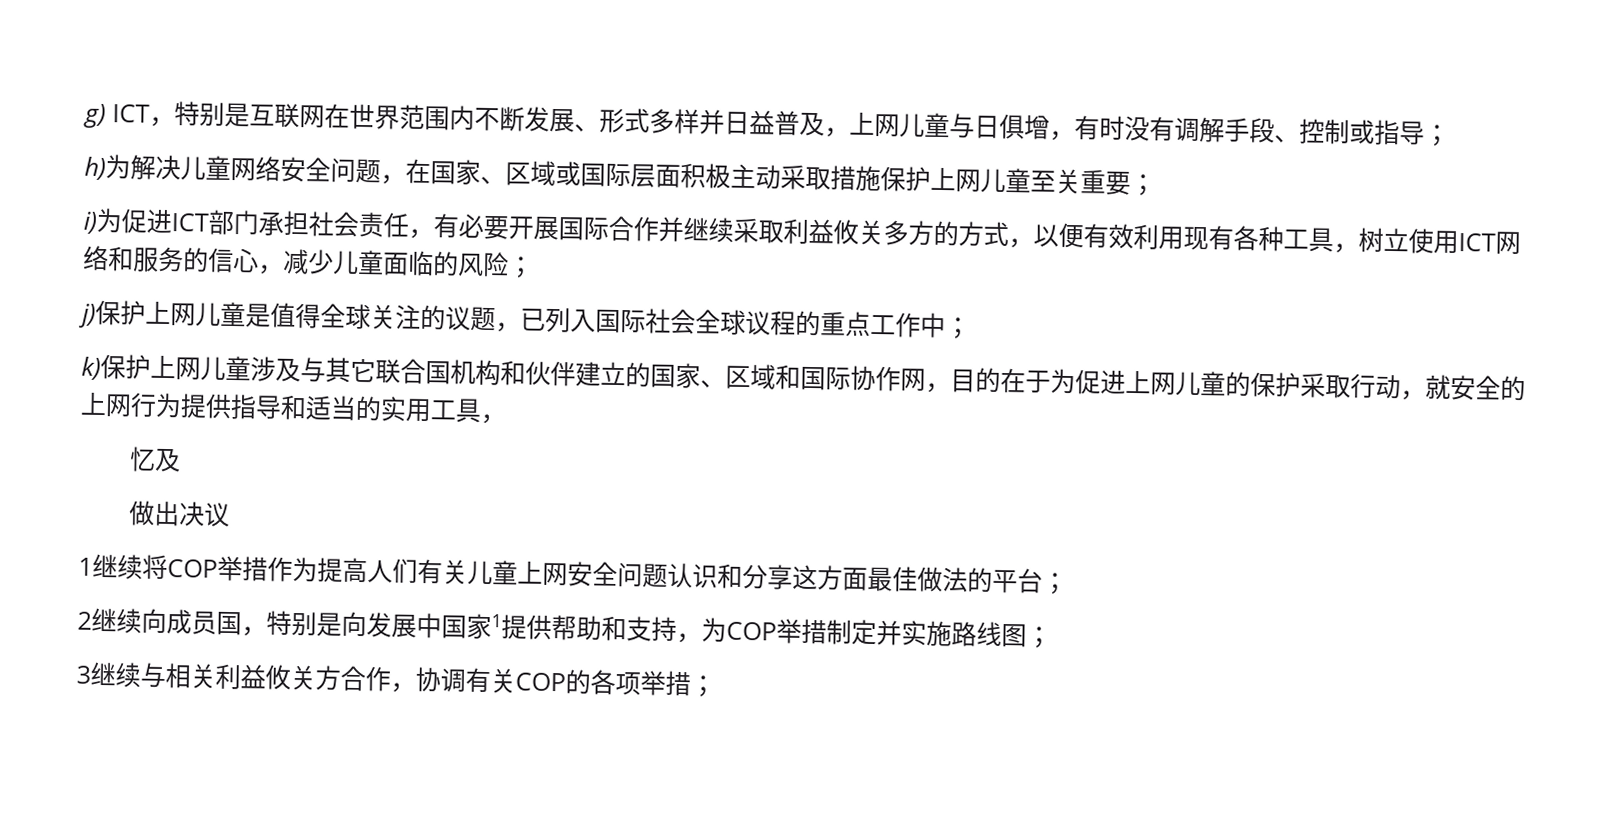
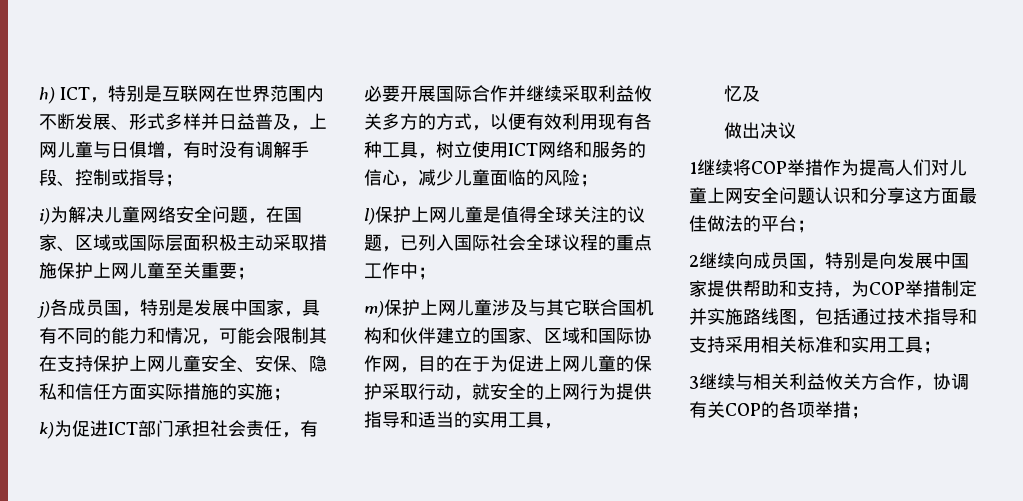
[83,103,106,129] g) -> [39,87,55,104] h)
[84,156,106,181] h) -> [39,208,50,225] i)
[83,211,97,234] i) -> [37,299,320,318] [39,327,327,345] [39,355,327,373] [39,383,291,401] [39,422,54,439] j)各成员国，特别是发展中国家，具有不同的能力和情况，可能会限制其在支持保护上网儿童安全、安保、隐私和信任方面实际措施的实施； // k)
[78,303,96,328] j) -> [364,208,375,225] l)
[81,356,101,380] k) -> [364,301,384,318] m)
[417,558,468,585] 有关 -> [931,159,949,176] 对
[491,614,502,628] 1 -> (707, 288) none
(1027, 635) none -> [797,308,977,326] [689,336,923,353] ，包括通过技术指导和支持采用相关标准和实用工具

